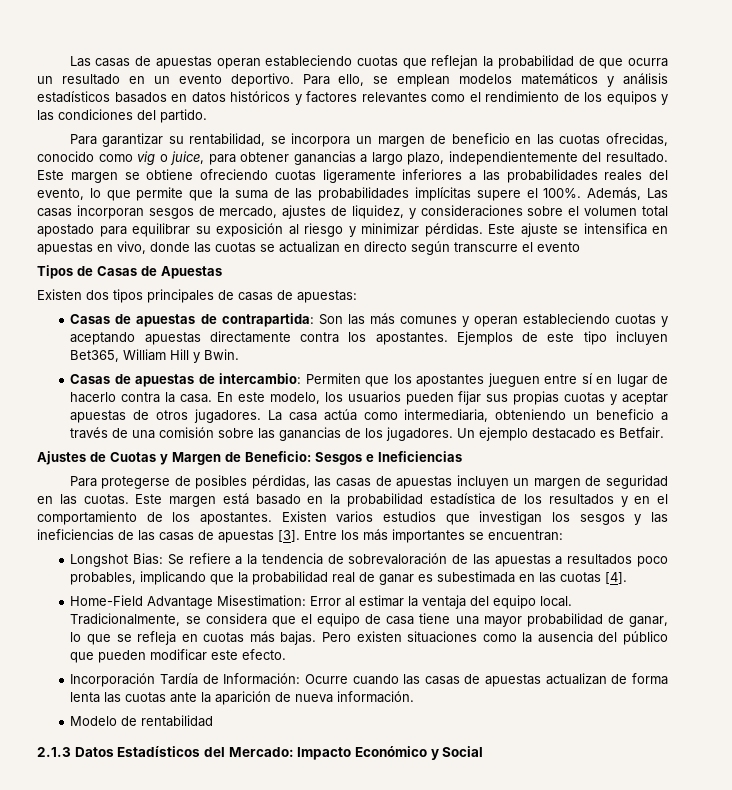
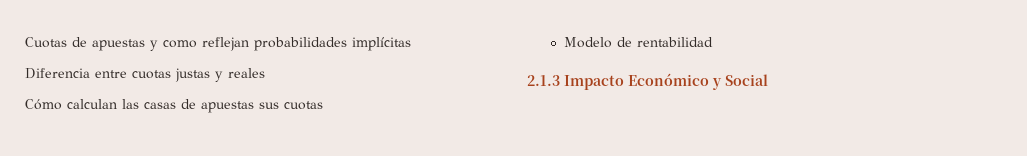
[69,55,668,69] [37,73,668,87] [37,91,668,105] [37,109,207,123] [69,133,668,147] [37,151,668,165] [37,169,668,183] [37,187,668,201] [37,205,668,219] [37,223,668,237] [37,241,580,255] [37,265,222,279] [37,289,357,303] [70,313,668,327] [70,331,669,345] [70,349,240,363] [70,373,669,387] [70,391,669,405] [70,409,669,423] [70,427,665,441] [37,451,462,465] [69,475,668,489] [37,493,668,507] [37,511,668,525] [37,529,563,543] [70,553,668,567] [70,571,628,585] [70,595,573,609] [70,613,668,627] [70,631,668,645] [70,649,287,663] [70,673,668,687] [70,691,415,705] Las casas de apuestas operan estableciendo cuotas que reflejan la probabilidad de que ocurra un resultado en un evento deportivo. Para ello, se emplean modelos matemáticos y análisis estadísticos basados en datos históricos y factores relevantes como el rendimiento de los equipos y las condiciones del partido. // Para garantizar su rentabilidad, se incorpora un margen de beneficio en las cuotas ofrecidas, conocido como vig o juice, para obtener ganancias a largo plazo, independientemente del resultado. Este margen se obtiene ofreciendo cuotas ligeramente inferiores a las probabilidades reales del evento, lo que permite que la suma de las probabilidades implícitas supere el 100%. Además, Las casas incorporan sesgos de mercado, ajustes de liquidez, y consideraciones sobre el volumen total apostado para equilibrar su exposición al riesgo y minimizar pérdidas. Este ajuste se intensifica en apuestas en vivo, donde las cuotas se actualizan en directo según transcurre el evento // Tipos de Casas de Apuestas // Existen dos tipos principales de casas de apuestas: // Casas de apuestas de contrapartida: Son las más comunes y operan estableciendo cuotas y aceptando apuestas directamente contra los apostantes. Ejemplos de este tipo incluyen Bet365, William Hill y Bwin. // Casas de apuestas de intercambio: Permiten que los apostantes jueguen entre sí en lugar de hacerlo contra la casa. En este modelo, los usuarios pueden fijar sus propias cuotas y aceptar apuestas de otros jugadores. La casa actúa como intermediaria, obteniendo un beneficio a través de una comisión sobre las ganancias de los jugadores. Un ejemplo destacado es Betfair. // Ajustes de Cuotas y Margen de Beneficio: Sesgos e Ineficiencias // Para protegerse de posibles pérdidas, las casas de apuestas incluyen un margen de seguridad en las cuotas. Este margen está basado en la probabilidad estadística de los resultados y en el comportamiento de los apostantes. Existen varios estudios que investigan los sesgos y las ineficiencias de las casas de apuestas [3]. Entre los más importantes se encuentran: // Longshot Bias: Se refiere a la tendencia de sobrevaloración de las apuestas a resultados poco probables, implicando que la probabilidad real de ganar es subestimada en las cuotas [4]. // Home-Field Advantage Misestimation: Error al estimar la ventaja del equipo local. Tradicionalmente, se considera que el equipo de casa tiene una mayor probabilidad de ganar, lo que se refleja en cuotas más bajas. Pero existen situaciones como la ausencia del público que pueden modificar este efecto. // Incorporación Tardía de Información: Ocurre cuando las casas de apuestas actualizan de forma lenta las cuotas ante la aparición de nueva información. -> [25,37,411,51] [25,68,265,82] [25,99,323,113] Cuotas de apuestas y como reflejan probabilidades implícitas // Diferencia entre cuotas justas y reales // Cómo calculan las casas de apuestas sus cuotas
[74,746,294,757] Datos Estadísticos del Mercado: -> (560, 80) none

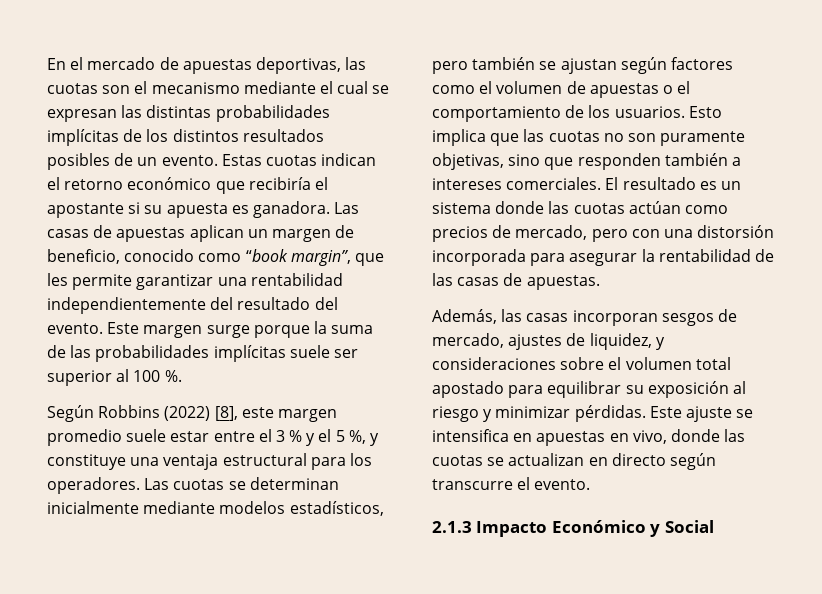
[25,37,411,51] [25,68,265,82] [25,99,323,113] [564,37,714,48] Cuotas de apuestas y como reflejan probabilidades implícitas // Diferencia entre cuotas justas y reales // Cómo calculan las casas de apuestas sus cuotas // Modelo de rentabilidad -> [47,57,367,74] [47,81,390,94] [47,105,330,122] [47,129,324,146] [47,153,377,170] [47,177,328,194] [47,201,360,218] [47,225,355,242] [47,249,384,266] [47,273,343,290] [47,297,338,314] [47,321,374,338] [47,345,358,362] [47,369,182,386] [47,405,337,422] [47,429,380,446] [47,453,372,470] [47,477,339,494] [47,501,384,516] [432,57,733,74] [432,81,691,98] [432,105,722,122] [432,129,746,146] [432,153,741,170] [432,177,741,190] [432,201,728,214] [432,225,775,242] [432,249,774,266] [432,273,600,290] [432,309,737,326] [432,333,665,350] [432,357,731,370] [432,381,746,398] [432,405,754,422] [432,429,746,446] [432,453,716,470] [432,477,591,490] En el mercado de apuestas deportivas, las cuotas son el mecanismo mediante el cual se expresan las distintas probabilidades implícitas de los distintos resultados posibles de un evento. Estas cuotas indican el retorno económico que recibiría el apostante si su apuesta es ganadora. Las casas de apuestas aplican un margen de beneficio, conocido como “book margin”, que les permite garantizar una rentabilidad independientemente del resultado del evento. Este margen surge porque la suma de las probabilidades implícitas suele ser superior al 100 %. // Según Robbins (2022) [8], este margen promedio suele estar entre el 3 % y el 5 %, y constituye una ventaja estructural para los operadores. Las cuotas se determinan inicialmente mediante modelos estadísticos, pero también se ajustan según factores como el volumen de apuestas o el comportamiento de los usuarios. Esto implica que las cuotas no son puramente objetivas, sino que responden también a intereses comerciales. El resultado es un sistema donde las cuotas actúan como precios de mercado, pero con una distorsión incorporada para asegurar la rentabilidad de las casas de apuestas. // Además, las casas incorporan sesgos de mercado, ajustes de liquidez, y consideraciones sobre el volumen total apostado para equilibrar su exposición al riesgo y minimizar pérdidas. Este ajuste se intensifica en apuestas en vivo, donde las cuotas se actualizan en directo según transcurre el evento.

